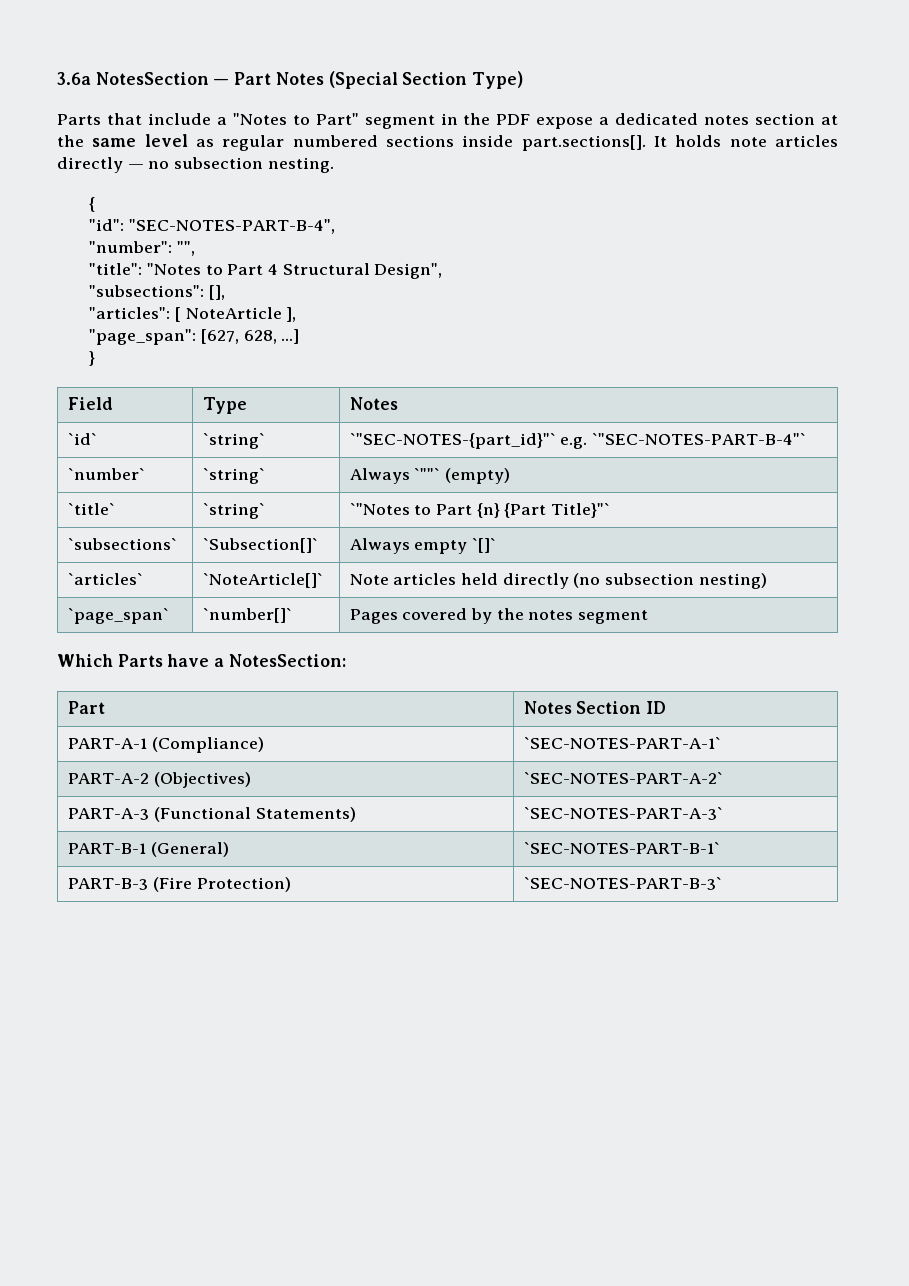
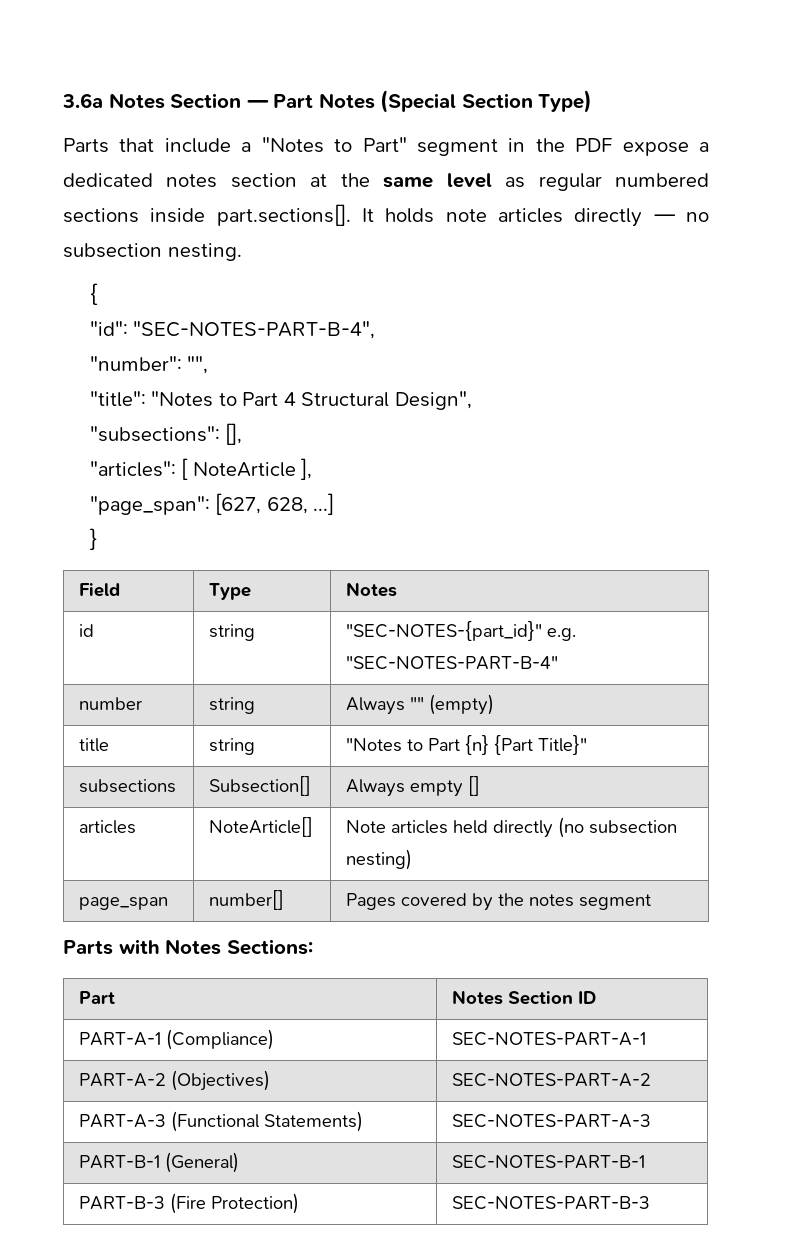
[95,72,209,85] NotesSection -> [108,93,242,109] Notes Section
[67,433,97,445] [202,433,265,449] [349,433,806,449] [67,468,145,480] [202,468,265,484] [349,468,441,484] `id` | `string` | `"SEC-NOTES-{part_id}"` e.g. `"SEC-NOTES-PART-B-4"` // `number` | `string` | Always `""` -> [79,624,95,637] [209,624,256,641] [346,621,577,641] [346,656,559,670] [79,697,143,710] [209,697,256,714] [346,697,425,715] id | string | "SEC-NOTES-{part_id}" e.g. "SEC-NOTES-PART-B-4" // number | string | Always ""
[67,503,115,515] [202,503,265,519] [349,503,410,515] `title` | `string` | `"Notes -> [79,738,110,752] [209,738,256,755] [346,738,403,752] title | string | "Notes
[551,503,611,518] [67,538,177,550] [202,538,318,553] Title}"` // `subsections` | `Subsection[]` -> [538,735,588,755] [79,779,177,793] [209,776,312,796] Title}" // subsections | Subsection[]
[471,538,496,553] [67,573,143,585] [202,573,323,588] `[]` // `articles` | `NoteArticle[]` -> [468,776,481,796] [79,820,137,834] [209,817,314,837] [] // articles | NoteArticle[]
[67,608,169,624] [202,608,292,623] `page_span` | `number[]` -> [79,897,169,910] [209,890,285,910] page_span | number[]
[57,654,346,667] Which Parts have a NotesSection: -> [63,939,313,955] Parts with Notes Sections:
[523,737,722,749] `SEC-NOTES-PART-A-1` -> [452,1032,647,1046] SEC-NOTES-PART-A-1
[523,772,724,784] `SEC-NOTES-PART-A-2` -> [452,1073,652,1087] SEC-NOTES-PART-A-2
[523,807,724,820] `SEC-NOTES-PART-A-3` -> [452,1114,652,1128] SEC-NOTES-PART-A-3
[523,842,721,854] `SEC-NOTES-PART-B-1` -> [452,1155,646,1169] SEC-NOTES-PART-B-1
[523,877,723,890] `SEC-NOTES-PART-B-3` -> [452,1196,651,1210] SEC-NOTES-PART-B-3

